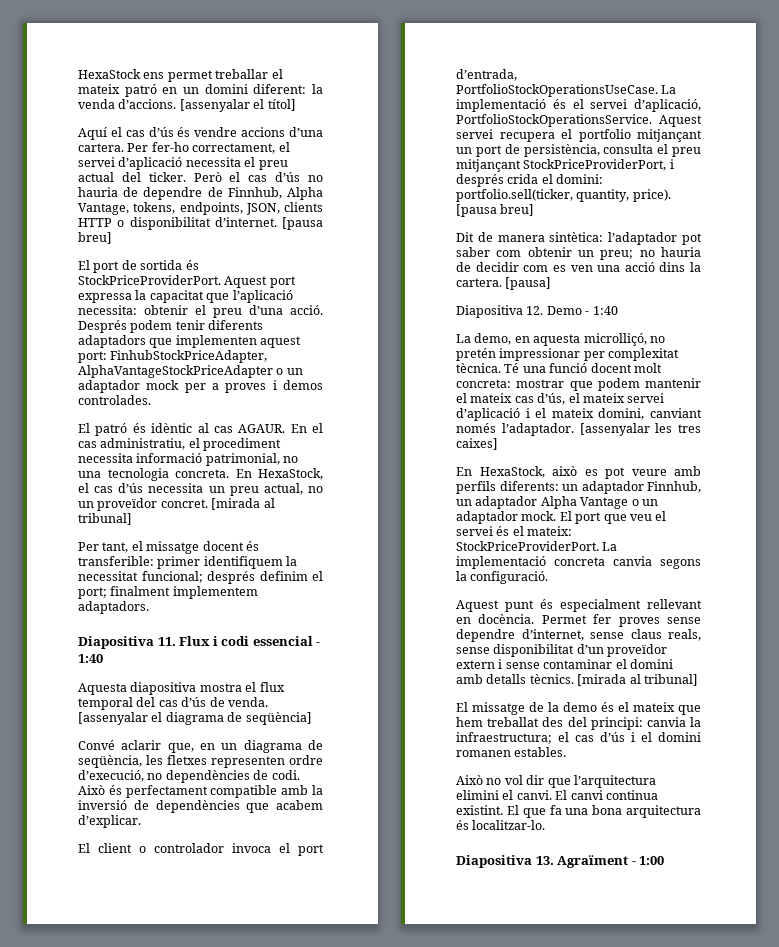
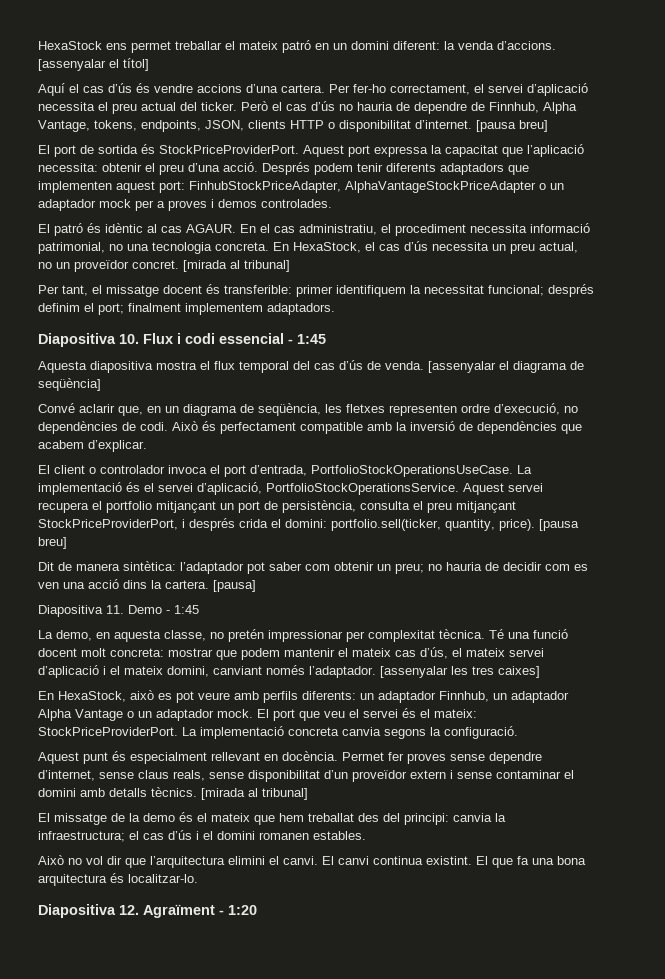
[157,637,176,646] 11. -> [119,334,139,344] 10.
[78,654,103,663] 1:40 -> [297,334,326,344] 1:45
[526,306,544,315] 12. -> [106,605,124,614] 11.
[592,306,618,315] 1:40 -> [174,605,199,614] 1:45
[583,333,647,346] microlliçó, -> [164,630,206,641] classe,
[535,856,554,865] 13. -> [119,905,139,915] 12.
[639,856,665,865] 1:00 -> [228,905,257,915] 1:20

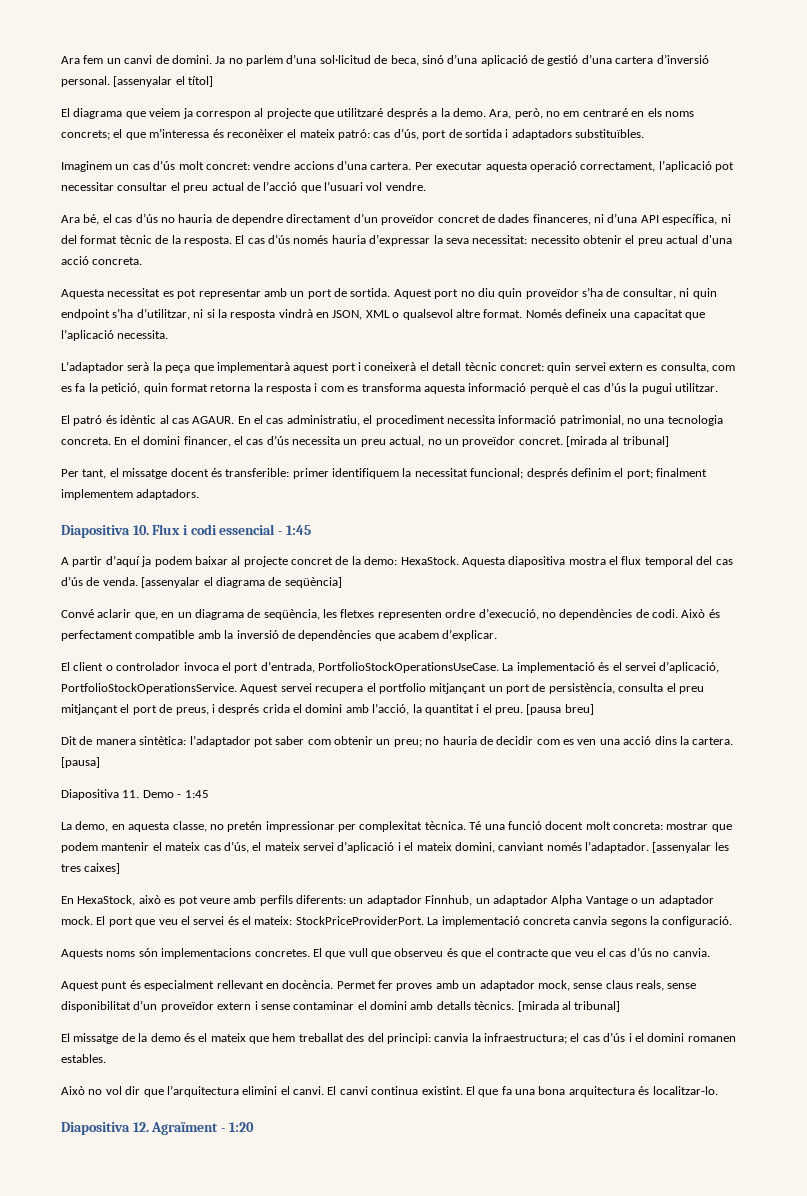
[38,40,556,53] [38,58,149,71] [38,83,150,96] HexaStock ens permet treballar el mateix patró en un domini diferent: la venda d’accions. [assenyalar el títol] // Aquí el cas d’ús és -> [61,54,709,66] [61,76,214,87] [61,108,694,119] [61,128,644,140] [61,160,250,172] Ara fem un canvi de domini. Ja no parlem d’una sol·licitud de beca, sinó d’una aplicació de gestió d’una cartera d’inversió personal. [assenyalar el títol] // El diagrama que veiem ja correspon al projecte que utilitzaré després a la demo. Ara, però, no em centraré en els noms concrets; el que m’interessa és reconèixer el mateix patró: cas d’ús, port de sortida i adaptadors substituïbles. // Imaginem un cas d’ús molt concret:
[353,83,588,96] [38,101,268,114] fer-ho correctament, el servei d’aplicació necessita el preu actual del ticker. Però -> [436,160,734,172] [61,181,426,193] [61,214,100,225] executar aquesta operació correctament, l’aplicació pot necessitar consultar el preu actual de l’acció que l’usuari vol vendre. // Ara bé,
[471,102,577,114] [38,120,548,132] [38,144,584,157] [38,162,529,175] [38,181,564,193] [38,199,332,211] de Finnhub, Alpha Vantage, tokens, endpoints, JSON, clients HTTP o disponibilitat d’internet. [pausa breu] // El port de sortida és StockPriceProviderPort. Aquest port expressa la capacitat que l’aplicació necessita: obtenir el preu d’una acció. Després podem tenir diferents adaptadors que implementen aquest port: FinhubStockPriceAdapter, AlphaVantageStockPriceAdapter o un adaptador mock per a proves i demos controlades. -> [286,213,731,225] [61,234,732,246] [61,256,143,265] [61,287,717,299] [61,308,706,320] [61,329,169,341] [61,361,736,373] [61,382,718,394] directament d’un proveïdor concret de dades financeres, ni d’una API específica, ni del format tècnic de la resposta. El cas d’ús només hauria d’expressar la seva necessitat: necessito obtenir el preu actual d'una acció concreta. // Aquesta necessitat es pot representar amb un port de sortida. Aquest port no diu quin proveïdor s’ha de consultar, ni quin endpoint s’ha d’utilitzar, ni si la resposta vindrà en JSON, XML o qualsevol altre format. Només defineix una capacitat que l’aplicació necessita. // L’adaptador serà la peça que implementarà aquest port i coneixerà el detall tècnic concret: quin servei extern es consulta, com es fa la petició, quin format retorna la resposta i com es transforma aquesta informació perquè el cas d’ús la pugui utilitzar.
[293,242,361,253] HexaStock, -> [130,436,231,447] el domini financer,
(326, 339) none -> [61,555,459,567] A partir d’aquí ja podem baixar al projecte concret de la demo: HexaStock.
[38,518,535,531] StockPriceProviderPort, i després crida el domini: portfolio.sell(ticker, quantity, price). -> [120,703,523,715] el port de preus, i després crida el domini amb l’acció, la quantitat i el preu.
(518, 732) none -> [61,947,710,959] // Aquests noms són implementacions concretes. El que vull que observeu és que el contracte que veu el cas d’ús no canvia.
[450,752,542,764] [38,770,95,781] sense dependre d’internet, -> [435,980,570,991] amb un adaptador mock,

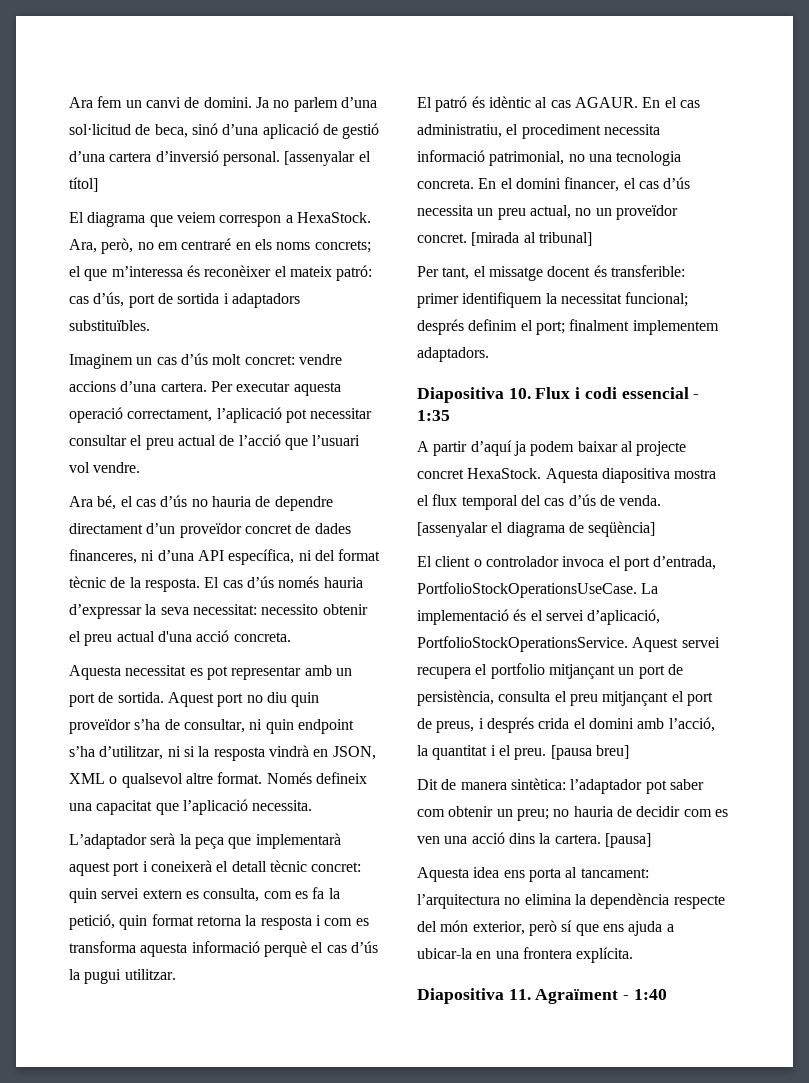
[182,108,486,119] ja correspon al projecte que utilitzaré després a la demo. -> [219,212,371,227] correspon a HexaStock.
[285,525,311,535] 1:45 -> [417,410,450,421] 1:35
[335,556,398,565] de la demo: -> (464, 474) none
[61,608,720,620] [61,629,498,641] // Convé aclarir que, en un diagrama de seqüència, les fletxes representen ordre d’execució, no dependències de codi. Això és perfectament compatible amb la inversió de dependències que acabem d’explicar. -> (656, 529) none
[61,789,209,800] [61,821,732,832] [61,841,729,853] [61,863,121,874] [61,895,714,906] [61,916,733,927] [61,947,710,959] [61,980,697,991] [61,1000,621,1012] [61,1032,736,1044] [61,1054,106,1063] [61,1085,718,1097] [61,1122,149,1135] Diapositiva 11. Demo - 1:45 // La demo, en aquesta classe, no pretén impressionar per complexitat tècnica. Té una funció docent molt concreta: mostrar que podem mantenir el mateix cas d’ús, el mateix servei d’aplicació i el mateix domini, canviant només l’adaptador. [assenyalar les tres caixes] // En HexaStock, això es pot veure amb perfils diferents: un adaptador Finnhub, un adaptador Alpha Vantage o un adaptador mock. El port que veu el servei és el mateix: StockPriceProviderPort. La implementació concreta canvia segons la configuració. // Aquests noms són implementacions concretes. El que vull que observeu és que el contracte que veu el cas d’ús no canvia. // Aquest punt és especialment rellevant en docència. Permet fer proves amb un adaptador mock, sense claus reals, sense disponibilitat d’un proveïdor extern i sense contaminar el domini amb detalls tècnics. [mirada al tribunal] // El missatge de la demo és el mateix que hem treballat des del principi: canvia la infraestructura; el cas d’ús i el domini romanen estables. // Això no vol dir que l’arquitectura elimini el canvi. El canvi continua existint. El que fa una bona arquitectura és localitzar-lo. // Diapositiva 12. -> [417,867,649,882] [417,893,725,909] [417,920,674,936] [417,947,634,963] [417,988,531,1004] Aquesta idea ens porta al tancament: l’arquitectura no elimina la dependència respecte del món exterior, però sí que ens ajuda a ubicar-la en una frontera explícita. // Diapositiva 11.
[228,1122,254,1132] 1:20 -> [633,989,667,1000] 1:40

